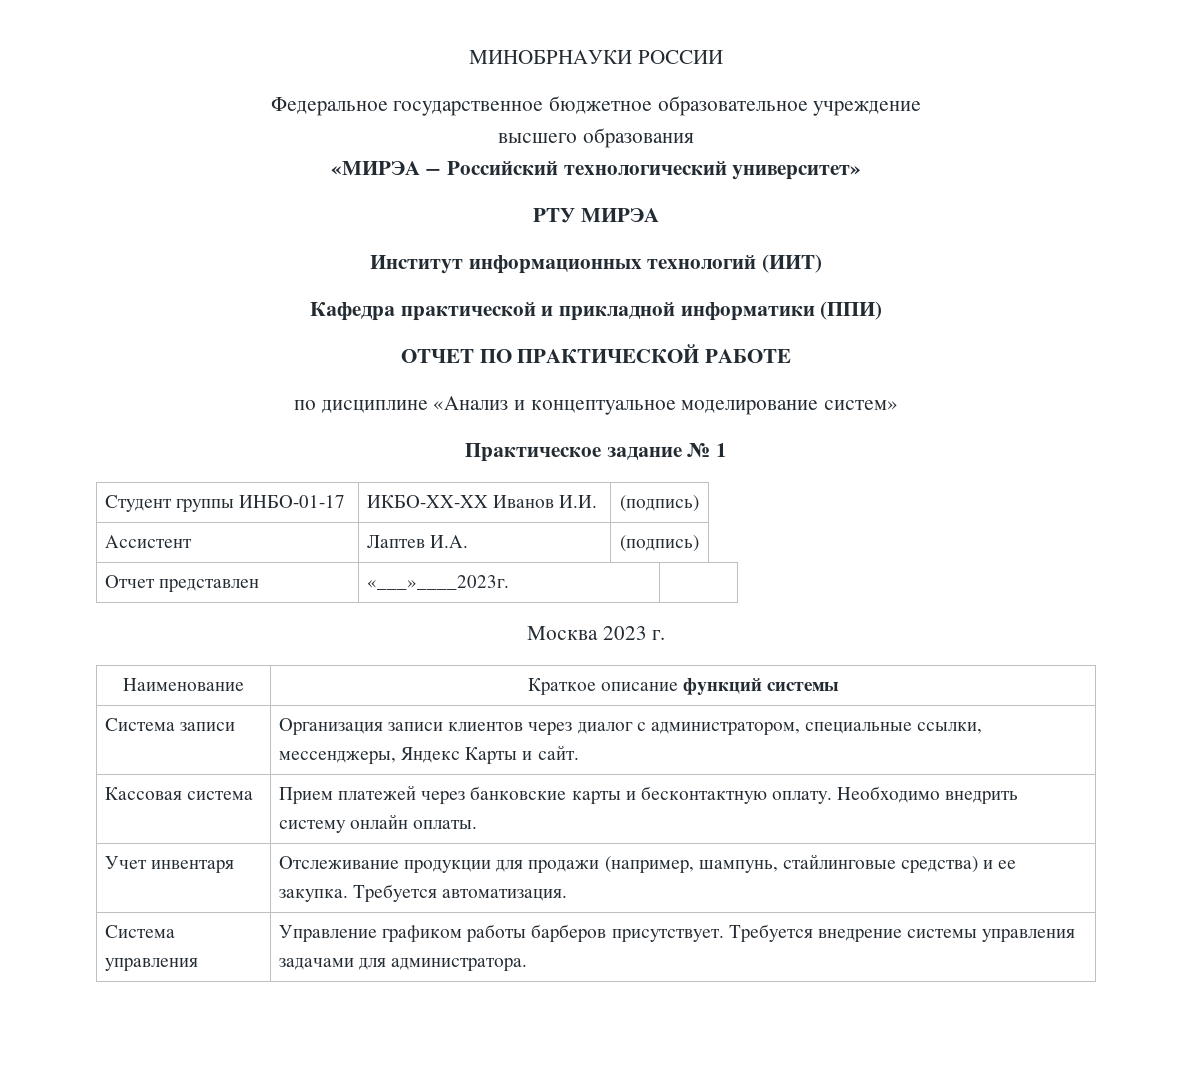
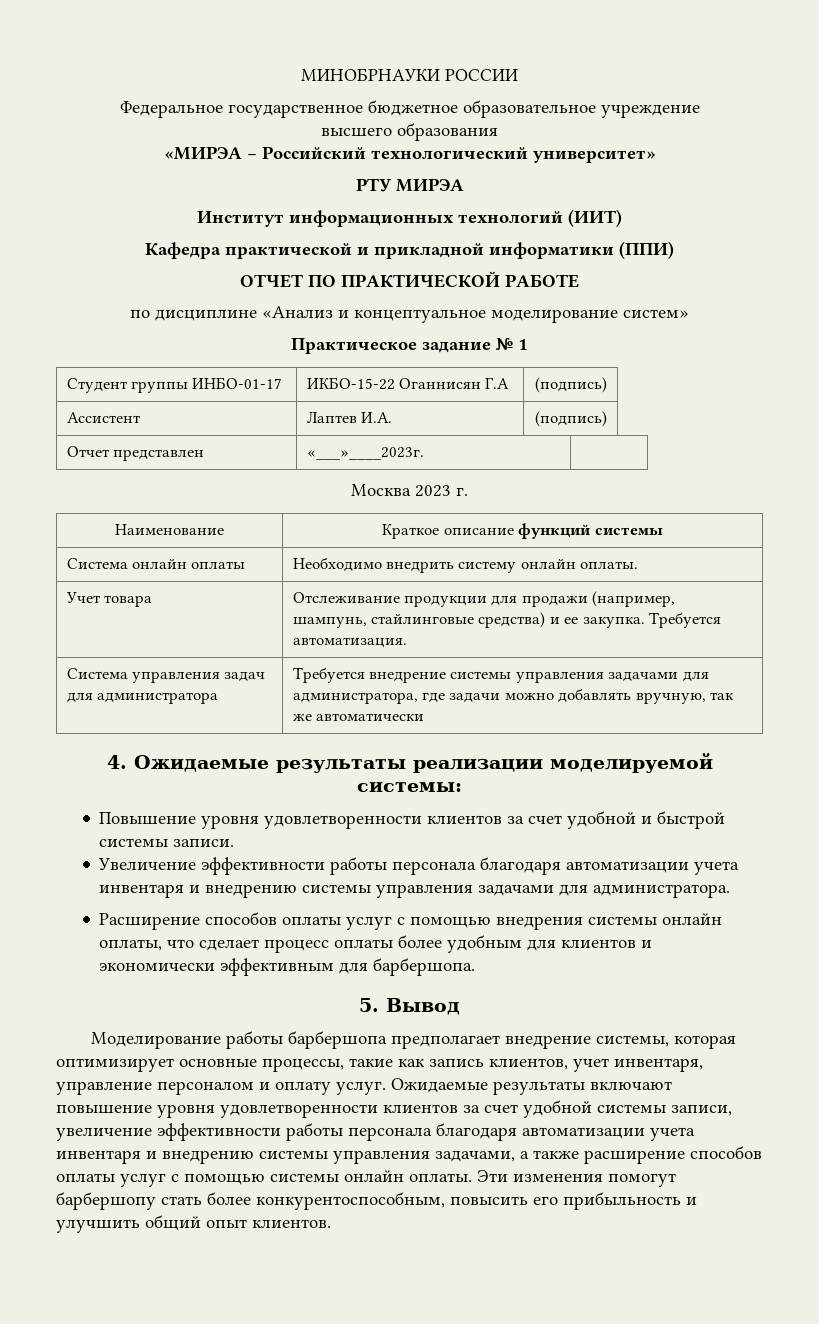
[367,495,598,508] ИКБО-ХХ-ХХ Иванов И.И. -> [306,377,510,390] ИКБО-15-22 Оганнисян Г.А
[180,722,236,731] [279,718,983,735] [279,746,579,764] [105,787,254,800] [279,786,832,804] записи | Организация записи клиентов через диалог с администратором, специальные ссылки, мессенджеры, Яндекс Карты и сайт. // Кассовая система | Прием платежей через банковские карты и бесконтактную оплату. -> [132,559,246,569] онлайн оплаты |
[151,860,235,873] инвентаря -> [104,595,153,607] товара
[279,924,724,942] | Управление графиком работы барберов присутствует. -> [224,671,266,682] [66,692,219,704] задач для администратора |
[391,958,528,971] администратора. -> [292,688,735,704] [292,713,425,721] [106,753,713,773] [357,782,462,792] [99,811,726,829] [99,838,235,847] [98,857,740,875] [99,884,731,898] [99,912,723,930] [99,935,653,953] [99,958,476,976] [359,998,460,1015] [91,1031,737,1049] [56,1058,703,1072] [56,1078,672,1095] [56,1100,732,1118] [56,1123,695,1141] [56,1146,762,1164] [56,1170,676,1187] [56,1192,697,1210] [56,1215,331,1233] администратора, где задачи можно добавлять вручную, так же автоматически // 4. Ожидаемые результаты реализации моделируемой системы: // Повышение уровня удовлетворенности клиентов за счет удобной и быстрой системы записи. // Увеличение эффективности работы персонала благодаря автоматизации учета инвентаря и внедрению системы управления задачами для администратора. // Расширение способов оплаты услуг с помощью внедрения системы онлайн оплаты, что сделает процесс оплаты более удобным для клиентов и экономически эффективным для барбершопа. // 5. Вывод // Моделирование работы барбершопа предполагает внедрение системы, которая оптимизирует основные процессы, такие как запись клиентов, учет инвентаря, управление персоналом и оплату услуг. Ожидаемые результаты включают повышение уровня удовлетворенности клиентов за счет удобной системы записи, увеличение эффективности работы персонала благодаря автоматизации учета инвентаря и внедрению системы управления задачами, а также расширение способов оплаты услуг с помощью системы онлайн оплаты. Эти изменения помогут барбершопу стать более конкурентоспособным, повысить его прибыльность и улучшить общий опыт клиентов.

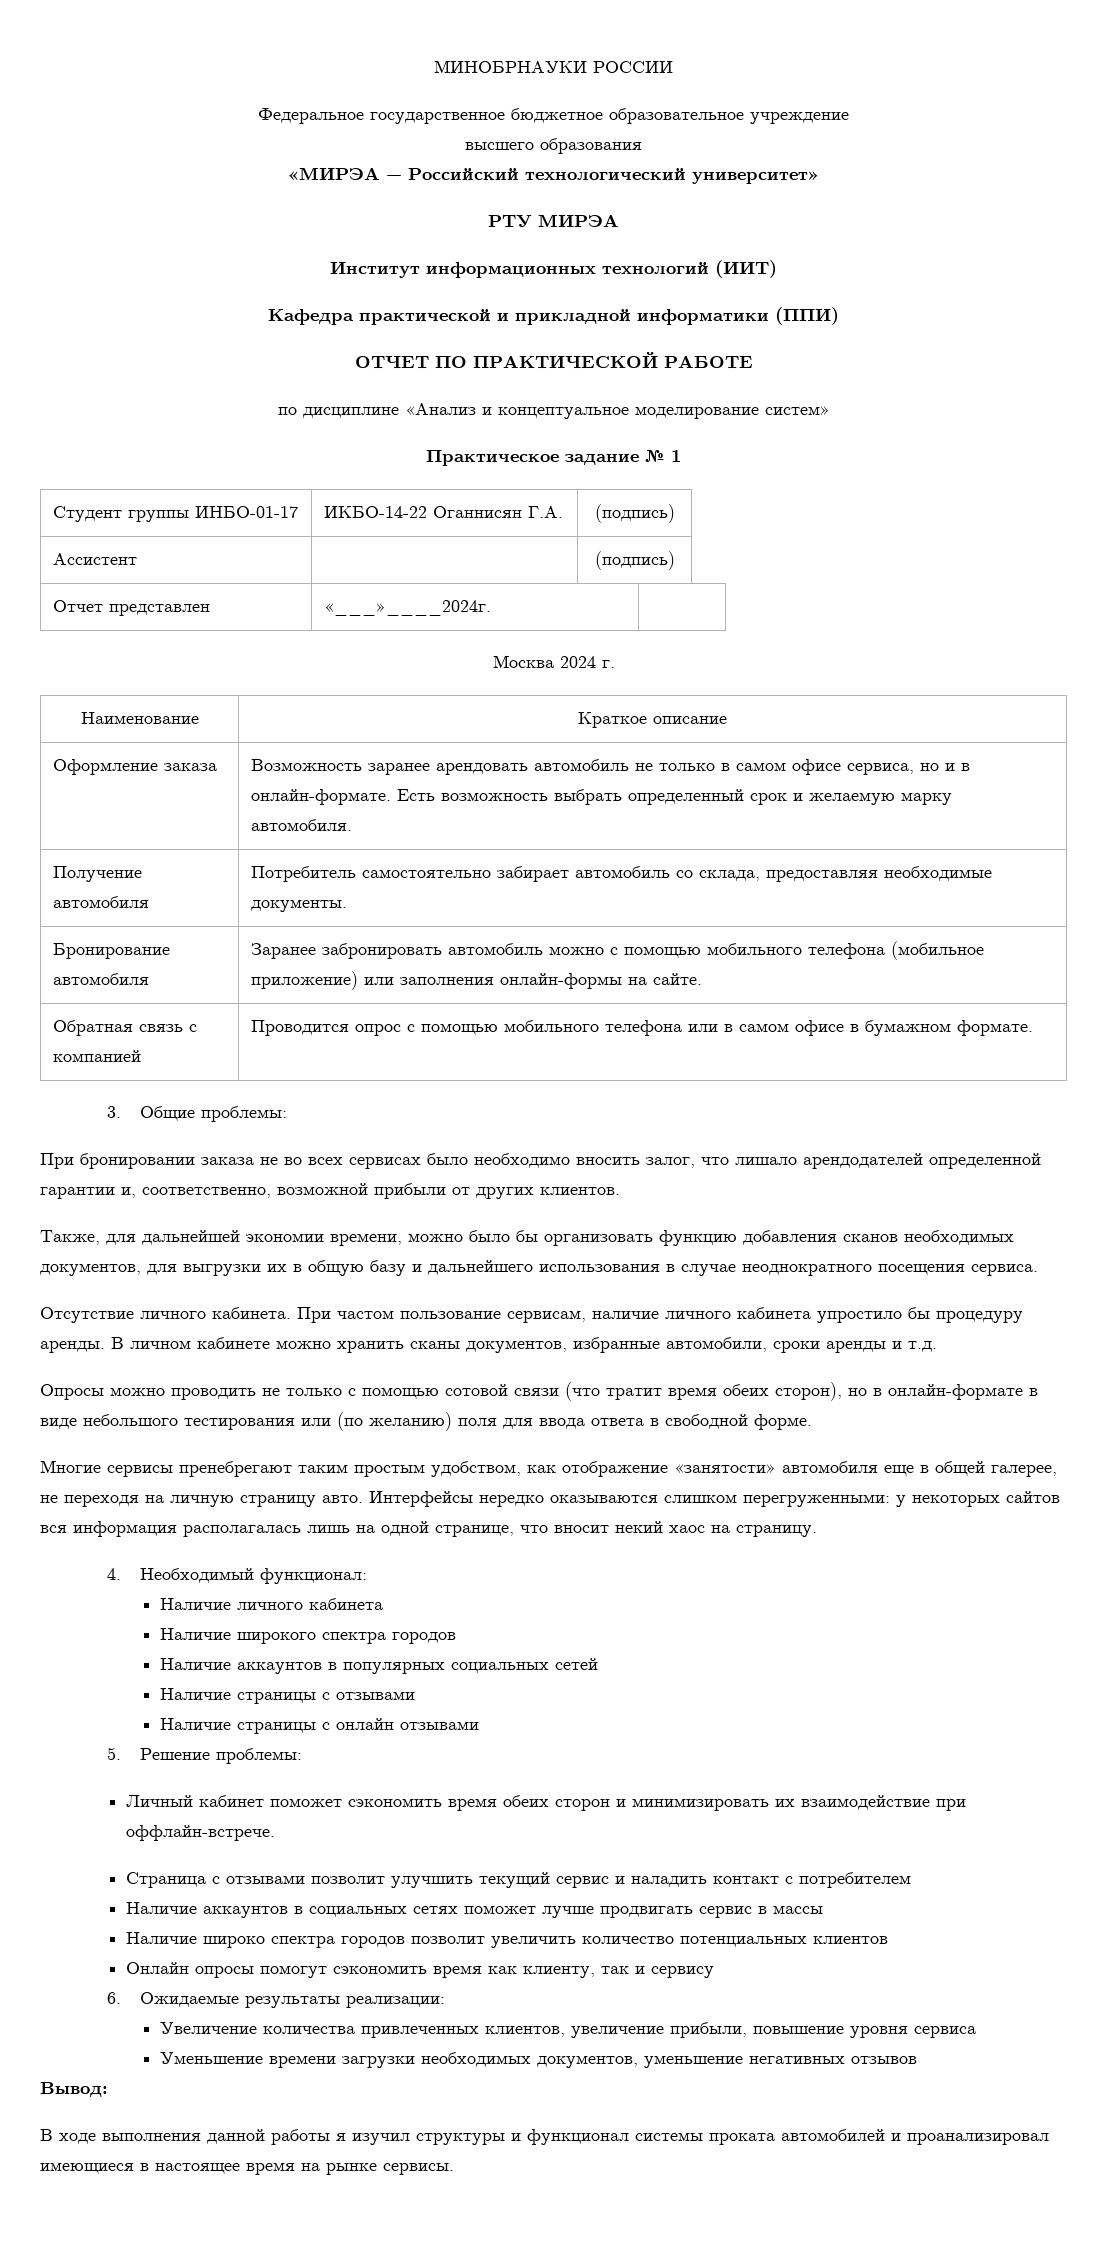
[306,377,510,390] ИКБО-15-22 Оганнисян Г.А -> [323,506,563,518] ИКБО-14-22 Оганнисян Г.А.
[306,411,393,423] Лаптев И.А. -> (137, 559) none
[306,447,424,460] «___»____2023г. -> [323,600,491,616] «___»____2024г.
[415,485,451,497] 2023 -> [559,656,596,668] 2024
[518,523,663,539] [66,558,246,569] [292,557,639,573] [65,592,153,607] [292,591,676,607] [292,612,722,628] [292,637,407,648] [66,668,266,683] [66,692,219,704] [292,667,709,683] [292,688,735,704] [292,713,425,721] [106,753,713,773] [357,782,462,792] [99,811,726,829] [99,838,235,847] [98,857,740,875] [99,884,731,898] [99,912,723,930] [99,935,653,953] [99,958,476,976] [359,998,460,1015] [91,1031,737,1049] [56,1058,703,1072] [56,1078,672,1095] [56,1100,732,1118] [56,1123,695,1141] [56,1146,762,1164] [56,1170,676,1187] [56,1192,697,1210] [56,1215,331,1233] функций системы // Система онлайн оплаты | Необходимо внедрить систему онлайн оплаты. // Учет товара | Отслеживание продукции для продажи (например, шампунь, стайлинговые средства) и ее закупка. Требуется автоматизация. // Система управления задач для администратора | Требуется внедрение системы управления задачами для администратора, где задачи можно добавлять вручную, так же автоматически // 4. Ожидаемые результаты реализации моделируемой системы: // Повышение уровня удовлетворенности клиентов за счет удобной и быстрой системы записи. // Увеличение эффективности работы персонала благодаря автоматизации учета инвентаря и внедрению системы управления задачами для администратора. // Расширение способов оплаты услуг с помощью внедрения системы онлайн оплаты, что сделает процесс оплаты более удобным для клиентов и экономически эффективным для барбершопа. // 5. Вывод // Моделирование работы барбершопа предполагает внедрение системы, которая оптимизирует основные процессы, такие как запись клиентов, учет инвентаря, управление персоналом и оплату услуг. Ожидаемые результаты включают повышение уровня удовлетворенности клиентов за счет удобной системы записи, увеличение эффективности работы персонала благодаря автоматизации учета инвентаря и внедрению системы управления задачами, а также расширение способов оплаты услуг с помощью системы онлайн оплаты. Эти изменения помогут барбершопу стать более конкурентоспособным, повысить его прибыльность и улучшить общий опыт клиентов. -> [52,759,217,775] [250,759,970,775] [250,789,952,805] [250,819,352,831] [52,866,142,882] [52,896,149,908] [250,866,992,882] [250,899,347,912] [52,943,170,959] [52,973,149,985] [250,941,984,960] [250,971,702,990] [52,1020,197,1036] [52,1050,141,1062] [250,1020,1033,1036] [106,1106,288,1122] [40,1153,1041,1169] [40,1183,620,1199] [40,1230,1014,1246] [40,1260,1038,1276] [40,1307,1023,1323] [40,1337,937,1353] [40,1382,1038,1401] [40,1412,812,1431] [40,1460,1057,1477] [40,1491,1060,1507] [40,1521,817,1537] [106,1568,368,1584] [159,1598,383,1610] [159,1628,456,1644] [159,1658,598,1674] [159,1688,415,1704] [159,1718,479,1734] [106,1747,303,1764] [126,1795,967,1811] [126,1825,276,1841] [126,1872,912,1888] [126,1902,824,1918] [126,1932,889,1948] [126,1962,715,1978] [106,1992,446,2008] [159,2022,976,2038] [159,2052,917,2068] [40,2082,108,2097] [40,2129,1049,2145] [40,2162,454,2175] // Оформление заказа | Возможность заранее арендовать автомобиль не только в самом офисе сервиса, но и в онлайн-формате. Есть возможность выбрать определенный срок и желаемую марку автомобиля. // Получение автомобиля | Потребитель самостоятельно забирает автомобиль со склада, предоставляя необходимые документы. // Бронирование автомобиля | Заранее забронировать автомобиль можно с помощью мобильного телефона (мобильное приложение) или заполнения онлайн-формы на сайте. // Обратная связь с компанией | Проводится опрос с помощью мобильного телефона или в самом офисе в бумажном формате. // 3. Общие проблемы: // При бронировании заказа не во всех сервисах было необходимо вносить залог, что лишало арендодателей определенной гарантии и, соответственно, возможной прибыли от других клиентов. // Также, для дальнейшей экономии времени, можно было бы организовать функцию добавления сканов необходимых документов, для выгрузки их в общую базу и дальнейшего использования в случае неоднократного посещения сервиса. // Отсутствие личного кабинета. При частом пользование сервисам, наличие личного кабинета упростило бы процедуру аренды. В личном кабинете можно хранить сканы документов, избранные автомобили, сроки аренды и т.д. // Опросы можно проводить не только с помощью сотовой связи (что тратит время обеих сторон), но в онлайн-формате в виде небольшого тестирования или (по желанию) поля для ввода ответа в свободной форме. // Многие сервисы пренебрегают таким простым удобством, как отображение «занятости» автомобиля еще в общей галерее, не переходя на личную страницу авто. Интерфейсы нередко оказываются слишком перегруженными: у некоторых сайтов вся информация располагалась лишь на одной странице, что вносит некий хаос на страницу. // 4. Необходимый функционал: // Наличие личного кабинета // Наличие широкого спектра городов // Наличие аккаунтов в популярных социальных сетей // Наличие страницы с отзывами // Наличие страницы с онлайн отзывами // 5. Решение проблемы: // Личный кабинет поможет сэкономить время обеих сторон и минимизировать их взаимодействие при оффлайн-встрече. // Страница с отзывами позволит улучшить текущий сервис и наладить контакт с потребителем // Наличие аккаунтов в социальных сетях поможет лучше продвигать сервис в массы // Наличие широко спектра городов позволит увеличить количество потенциальных клиентов // Онлайн опросы помогут сэкономить время как клиенту, так и сервису // 6. Ожидаемые результаты реализации: // Увеличение количества привлеченных клиентов, увеличение прибыли, повышение уровня сервиса // Уменьшение времени загрузки необходимых документов, уменьшение негативных отзывов // Вывод: // В ходе выполнения данной работы я изучил структуры и функционал системы проката автомобилей и проанализировал имеющиеся в настоящее время на рынке сервисы.

